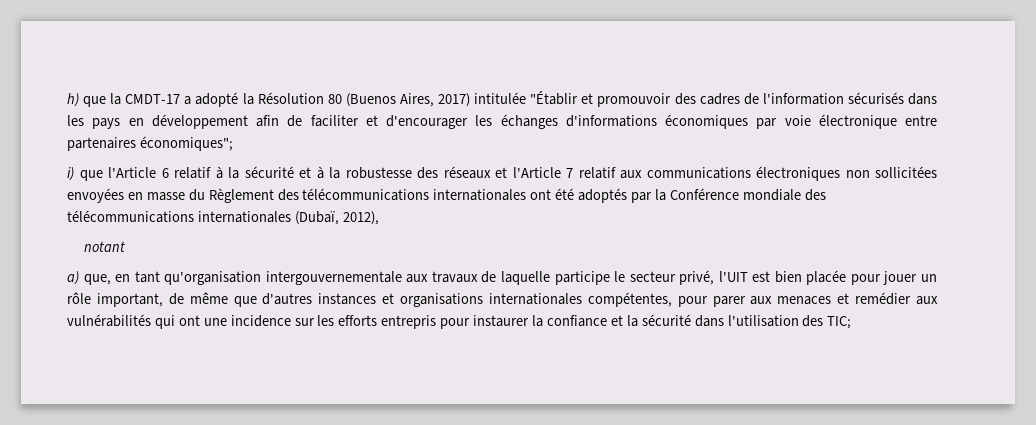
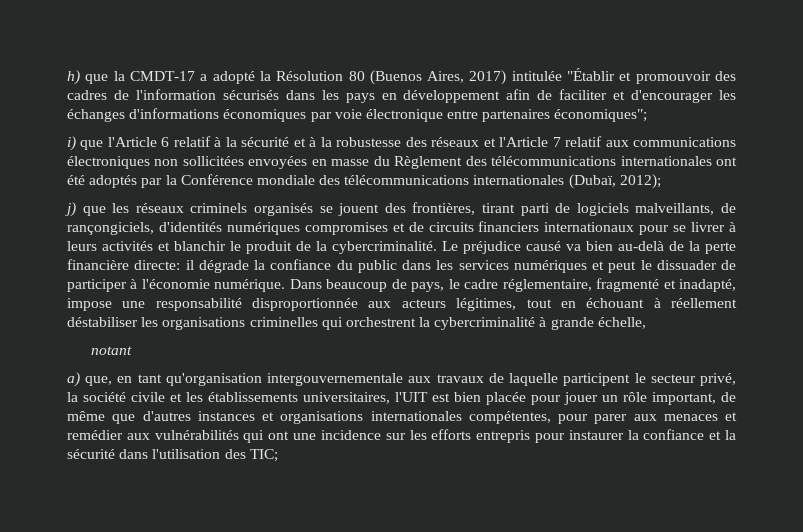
[342,211,379,225] 2012), -> [619,174,661,189] [65,202,737,217] [67,221,736,235] [67,241,736,254] [67,259,736,273] [67,278,736,292] [67,298,738,311] [67,317,646,330] 2012); // j) que les réseaux criminels organisés se jouent des frontières, tirant parti de logiciels malveillants, de rançongiciels, d'identités numériques compromises et de circuits financiers internationaux pour se livrer à leurs activités et blanchir le produit de la cybercriminalité. Le préjudice causé va bien au-delà de la perte financière directe: il dégrade la confiance du public dans les services numériques et peut le dissuader de participer à l'économie numérique. Dans beaucoup de pays, le cadre réglementaire, fragmenté et inadapté, impose une responsabilité disproportionnée aux acteurs légitimes, tout en échouant à réellement déstabiliser les organisations criminelles qui orchestrent la cybercriminalité à grande échelle,
[554,271,610,285] participe -> [563,373,631,386] participent
(715, 277) none -> [67,392,390,404] la société civile et les établissements universitaires,

